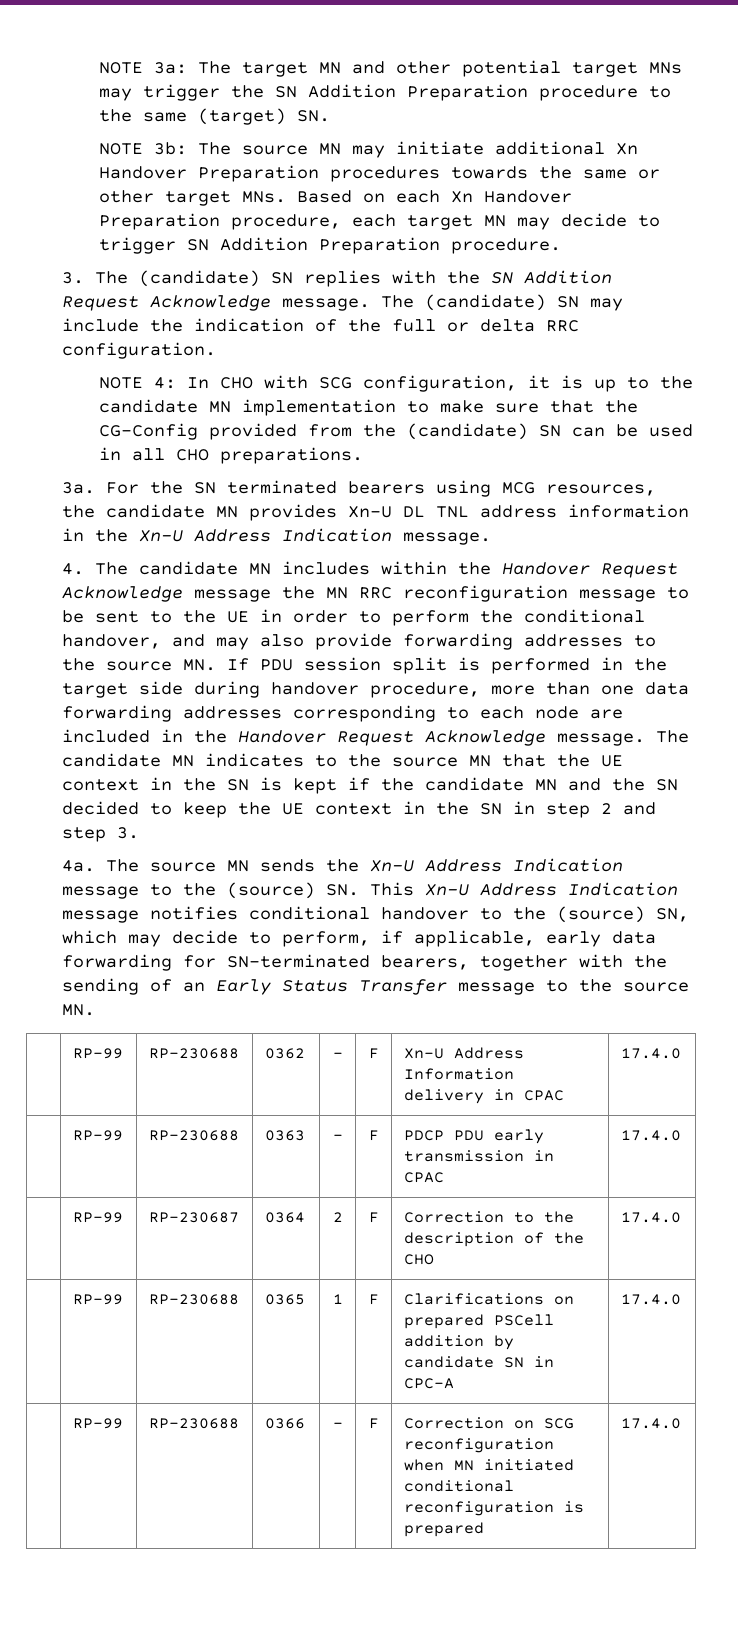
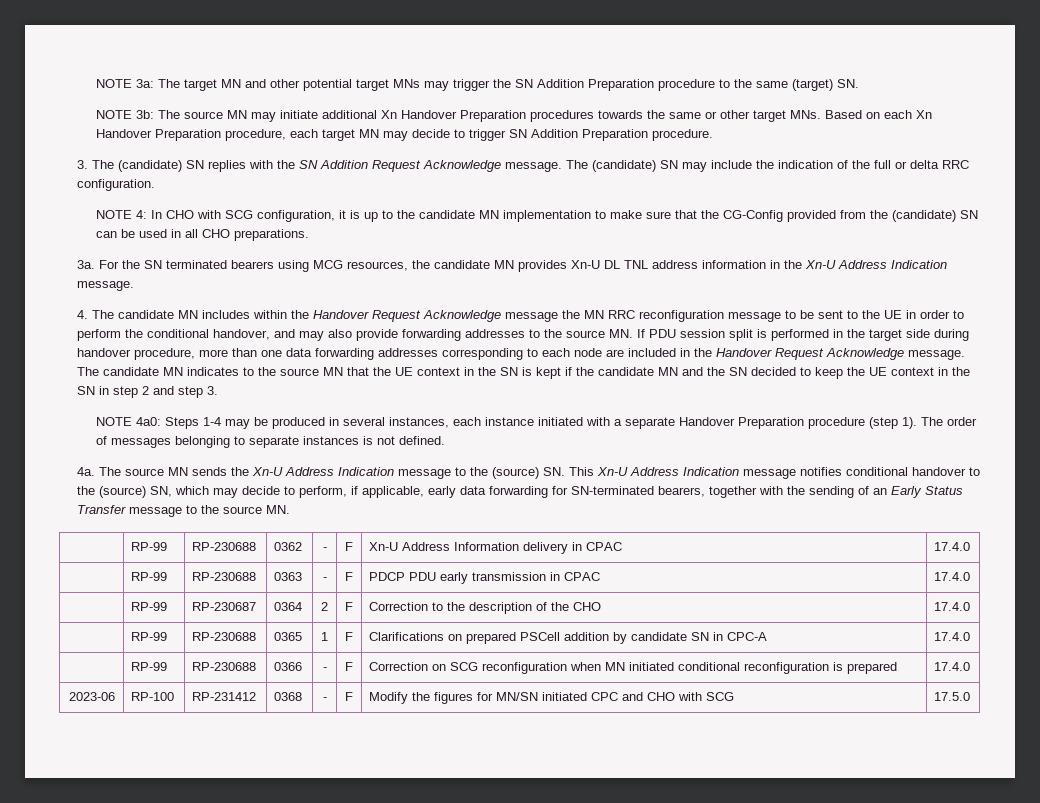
(140, 833) none -> [95,417,977,429] [95,436,445,448] // NOTE 4a0: Steps 1-4 may be produced in several instances, each instance initiated with a separate Handover Preparation procedure (step 1). The order of messages belonging to separate instances is not defined.
(681, 1423) none -> [68,692,115,701] [130,692,174,701] [191,692,256,701] [273,692,302,701] [322,697,327,701] [345,692,353,701] [368,692,734,704] [933,692,970,701] // 2023-06 | RP-100 | RP-231412 | 0368 | - | F | Modify the figures for MN/SN initiated CPC and CHO with SCG | 17.5.0

